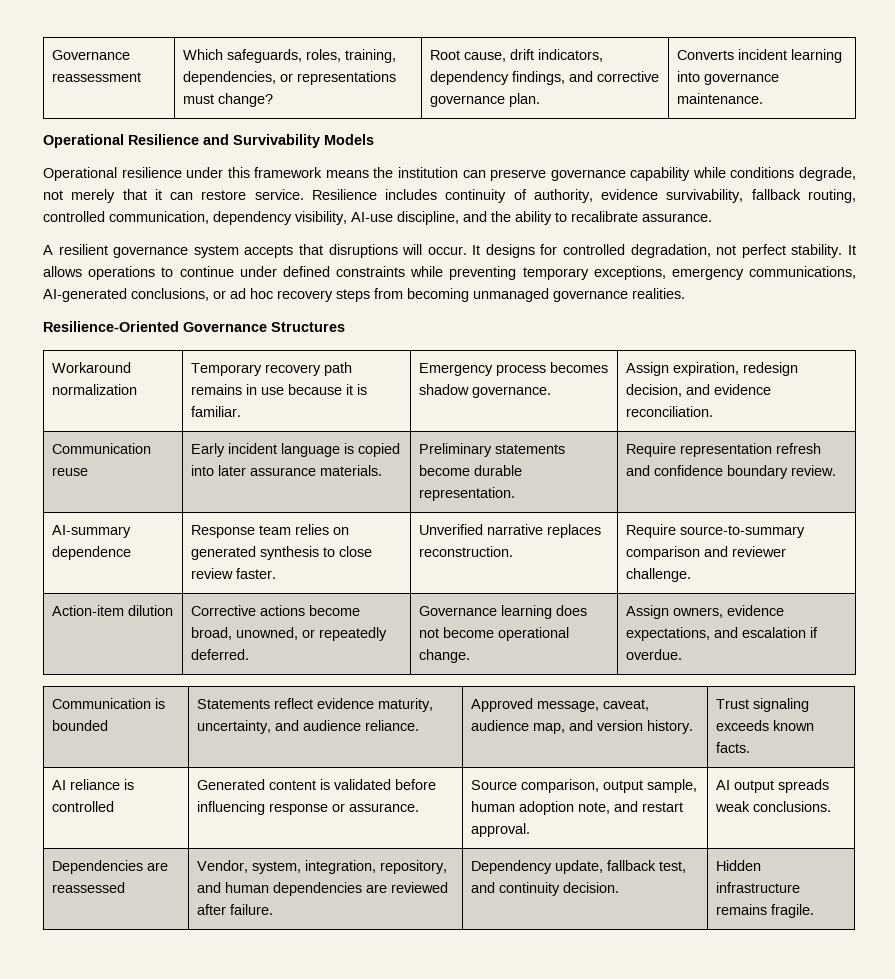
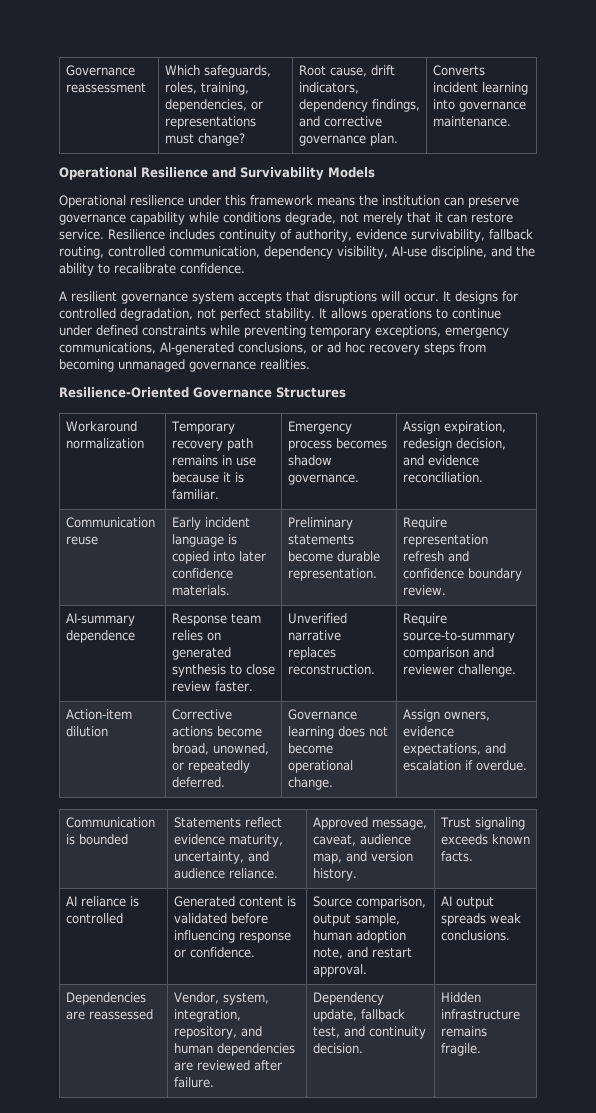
[642,213,712,222] assurance. -> [180,263,245,274] confidence.
[249,467,316,476] assurance -> [171,568,233,579] confidence
[348,803,419,812] assurance. -> [189,947,255,958] confidence.

